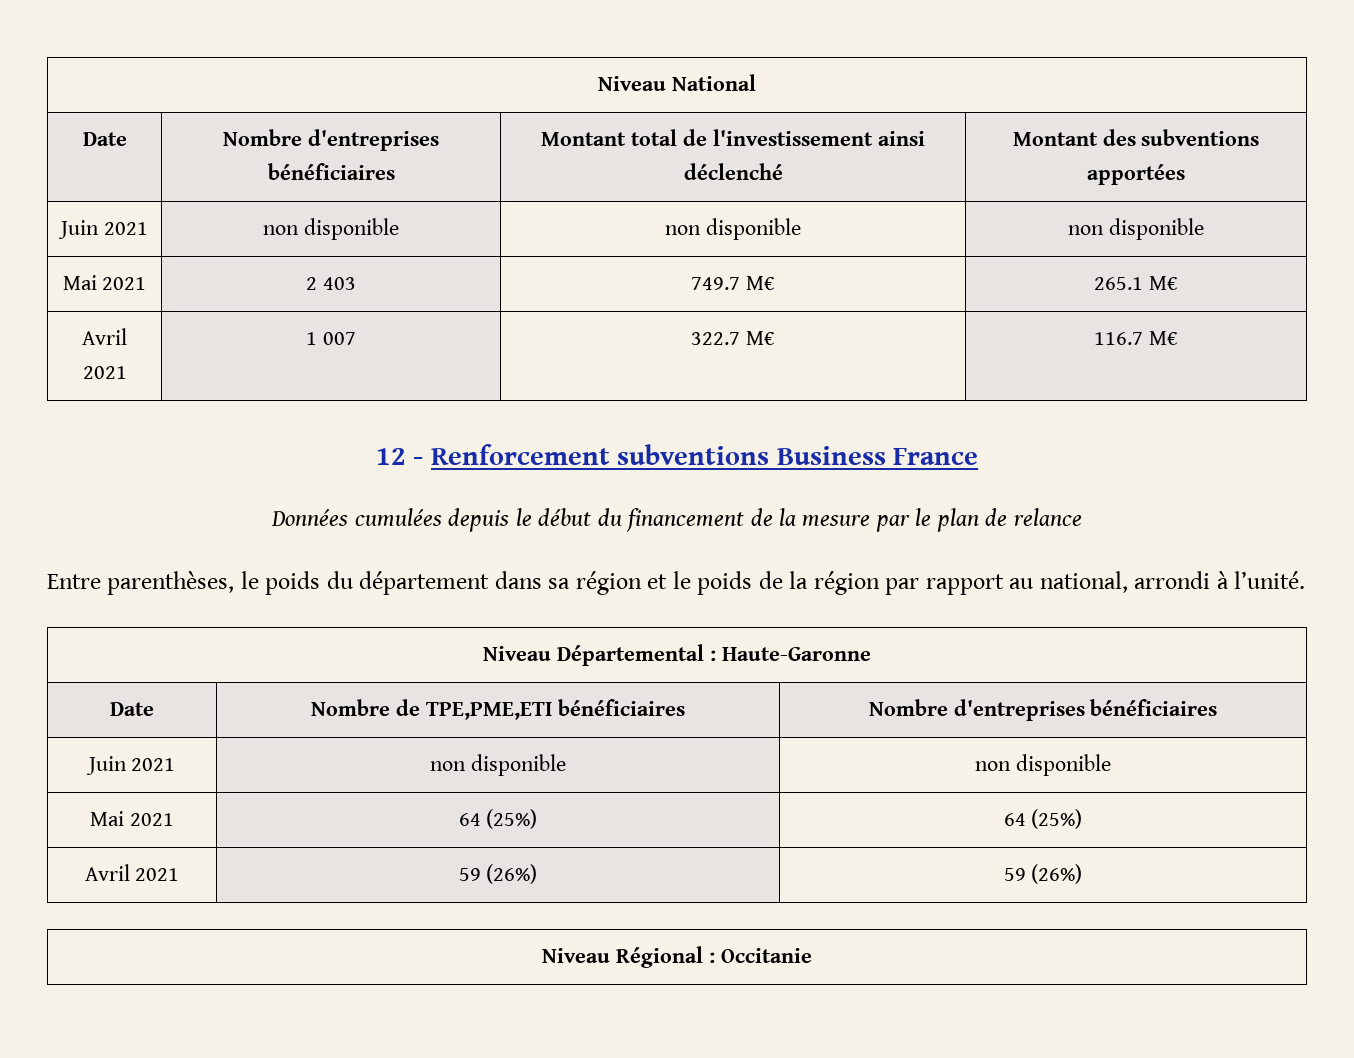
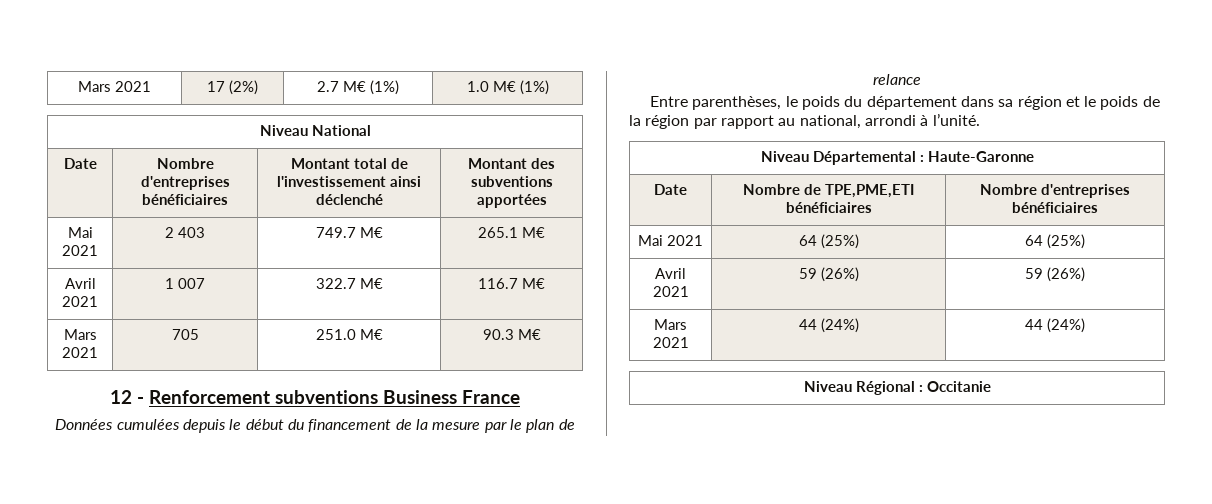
(598, 83) none -> [78,81,151,92] [207,80,258,95] [317,80,399,95] [466,80,549,95] Mars 2021 | 17 (2%) | 2.7 M€ (1%) | 1.0 M€ (1%) //
[58,220,148,239] [263,218,399,240] [665,218,801,240] [1068,218,1204,240] // Juin 2021 | non disponible | non disponible | non disponible -> (547, 201) none
(1178, 338) none -> [63,329,97,340] [62,347,98,358] [171,329,199,340] [315,329,383,340] [482,329,541,340] // Mars 2021 | 705 | 251.0 M€ | 90.3 M€
[85,756,176,775] [430,754,566,776] [975,754,1111,776] // Juin 2021 | non disponible | non disponible -> (1098, 207) none
(1083, 874) none -> [654,319,687,330] [652,337,689,348] [798,318,859,333] [1025,318,1085,333] // Mars 2021 | 44 (24%) | 44 (24%)

